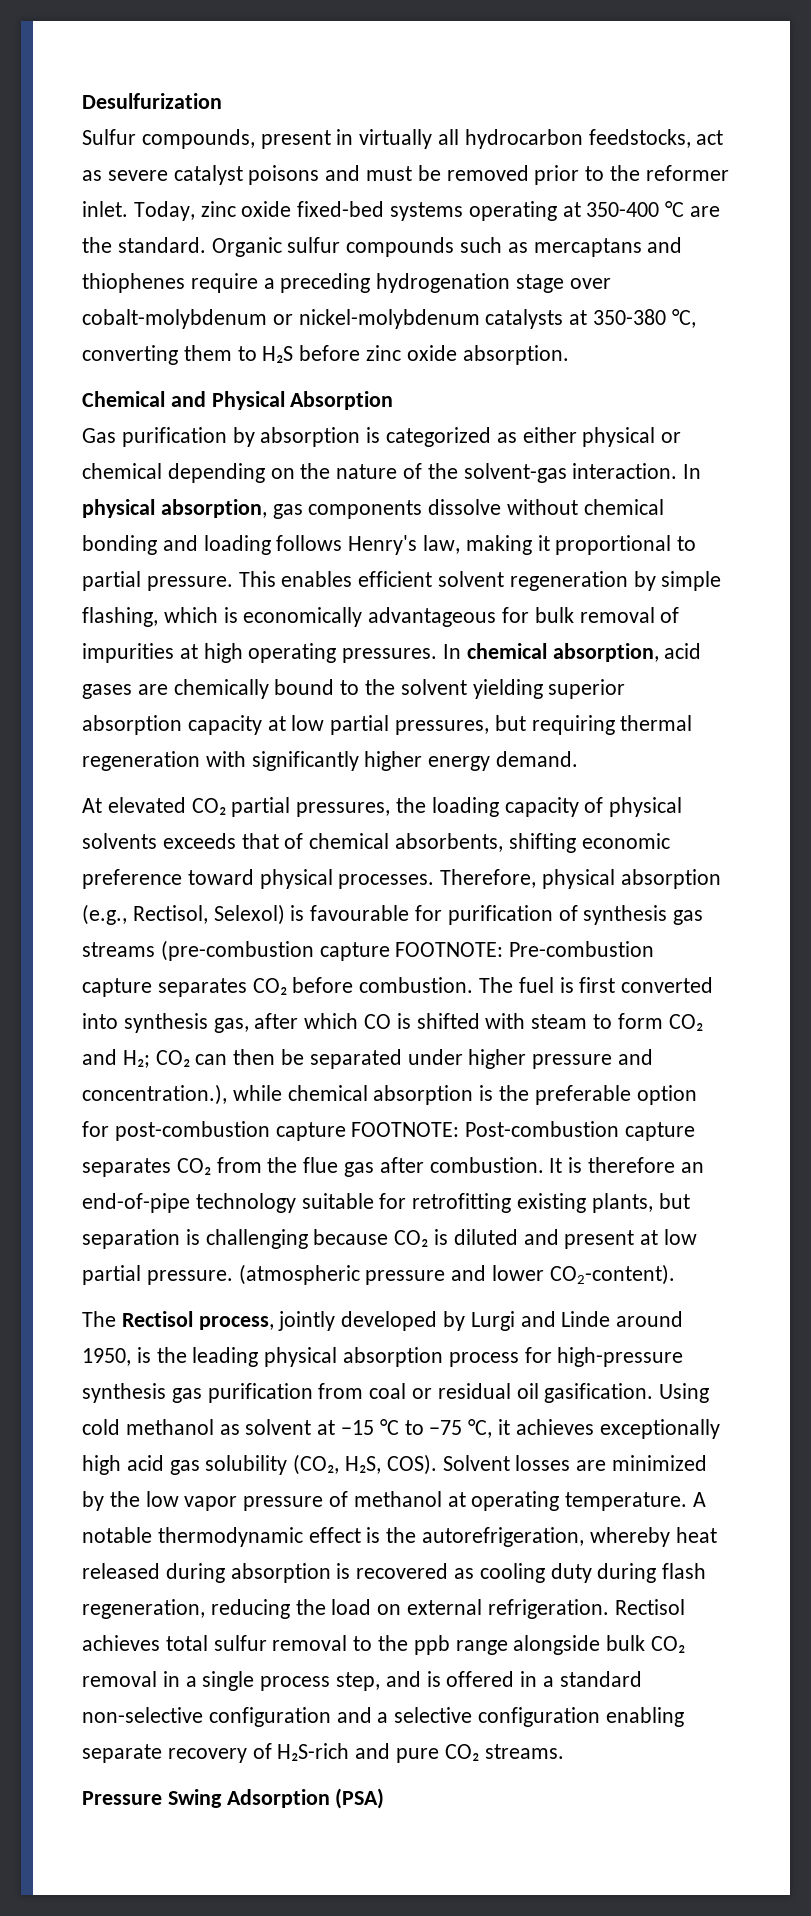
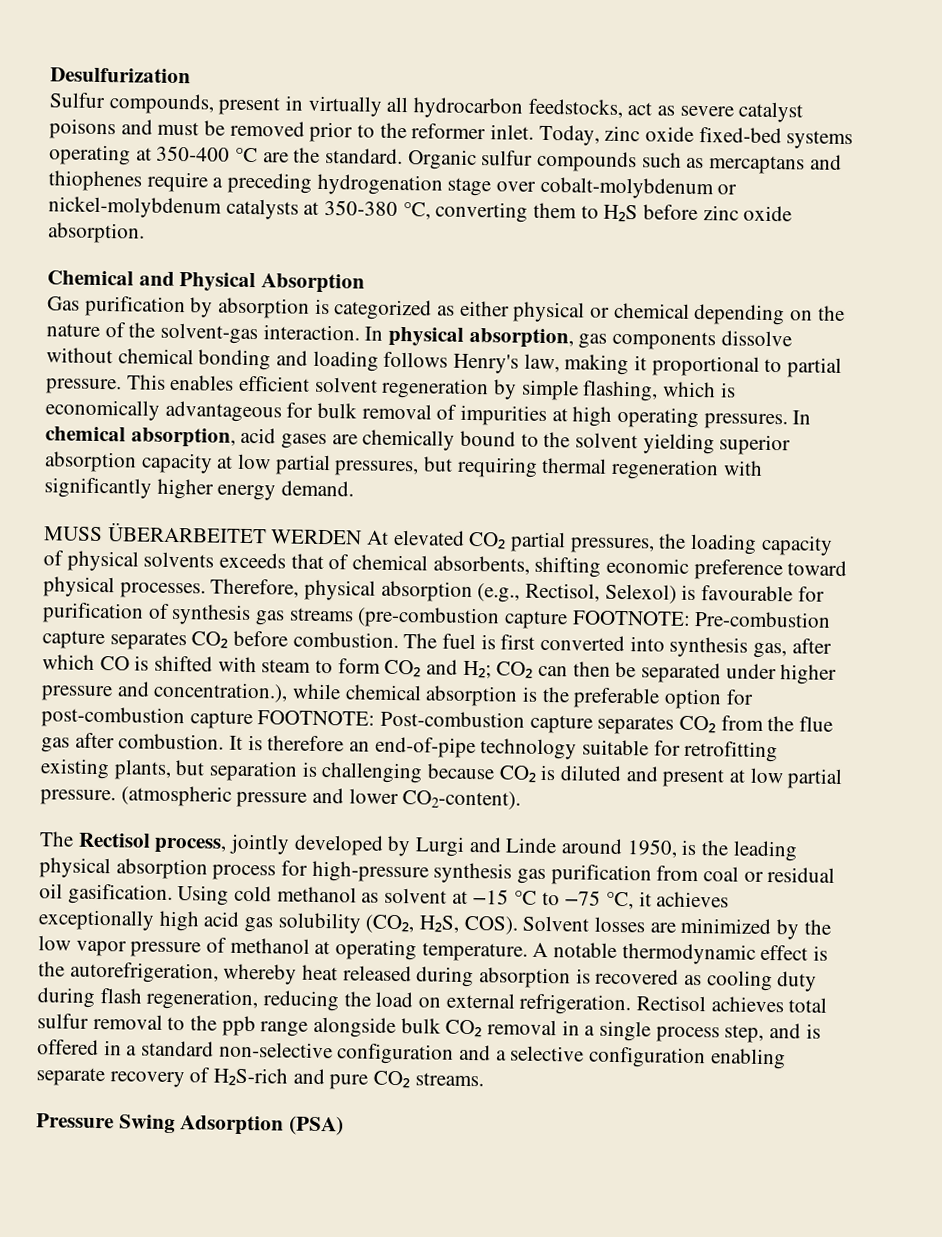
(579, 759) none -> [44,522,363,545] MUSS ÜBERARBEITET WERDEN

